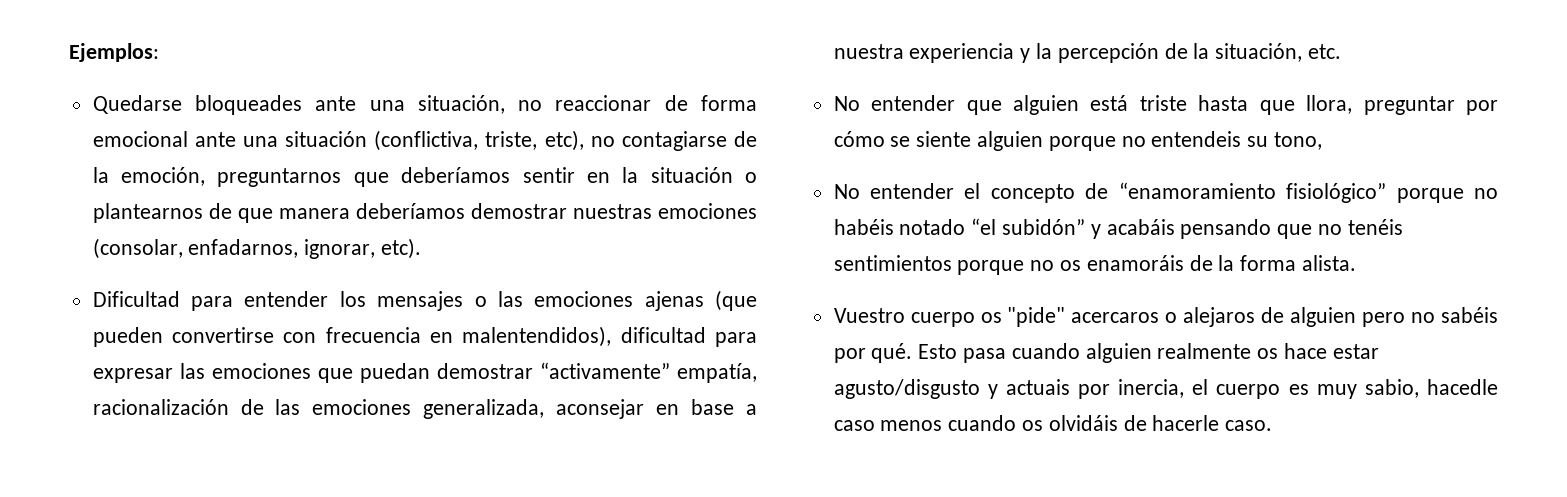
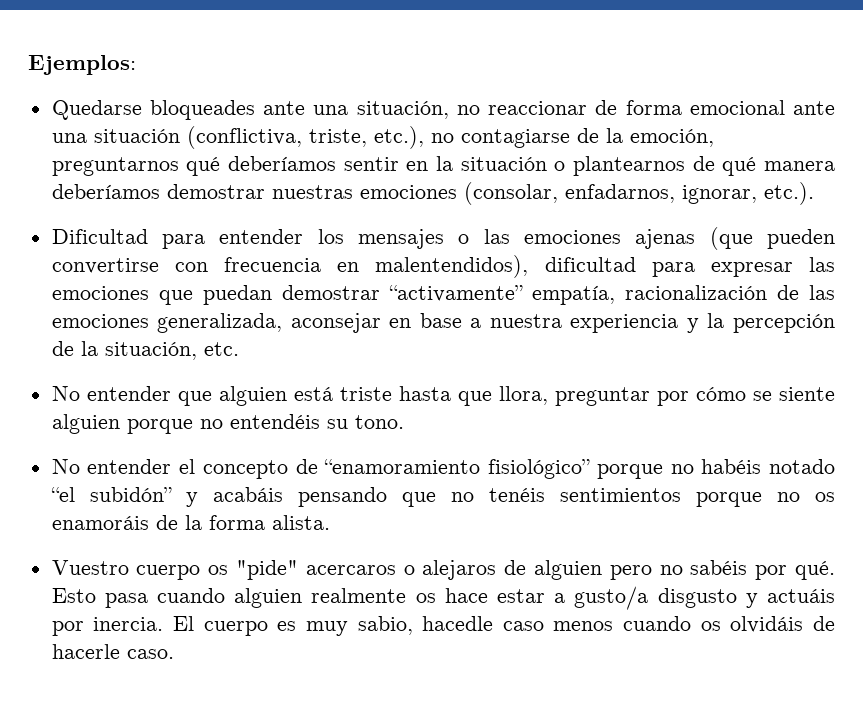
[544,130,584,151] etc), -> [373,126,424,149] etc.),
[353,172,389,187] que -> [186,157,221,176] qué
[237,208,273,223] que -> [722,157,757,176] qué
[381,238,422,259] etc). -> [763,182,814,205] etc.).
[1151,131,1323,150] entendeis su tono, -> [229,414,404,429] entendéis su tono.
[833,379,1209,399] agusto/disgusto y actuais por inercia, el -> [554,586,835,610] [51,616,194,636] a gusto/a disgusto y actuáis por inercia. El

